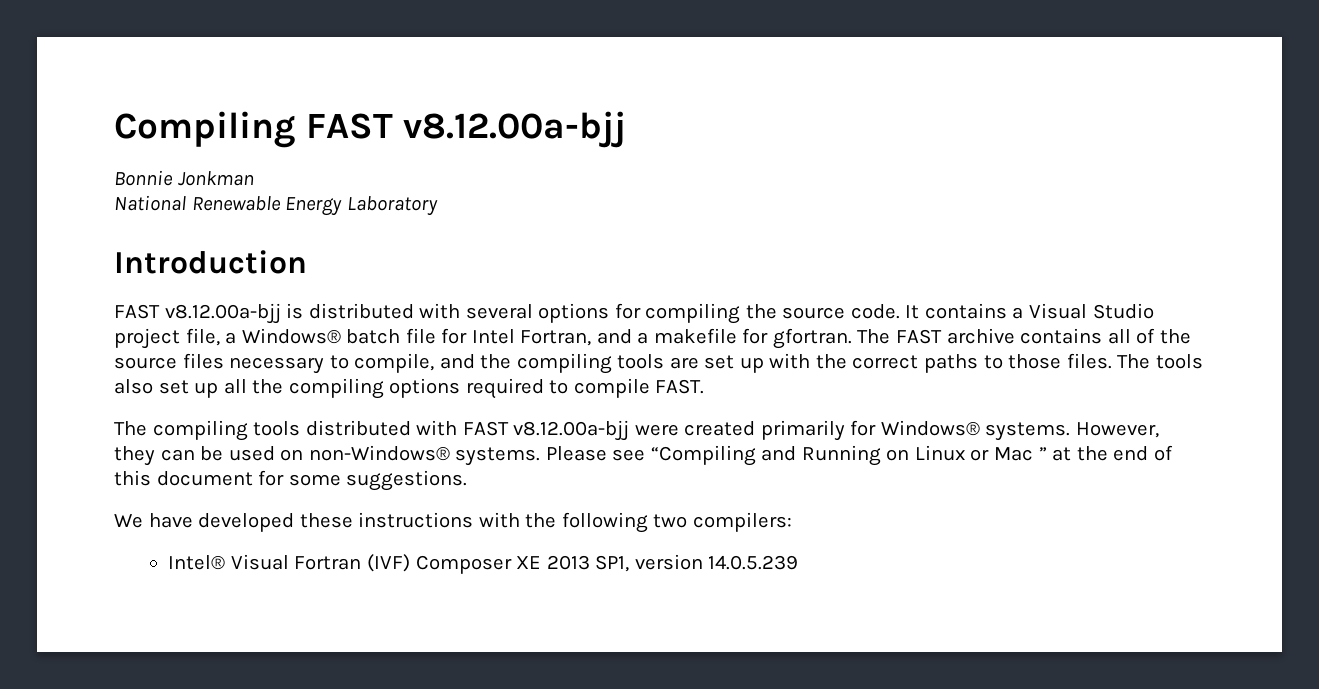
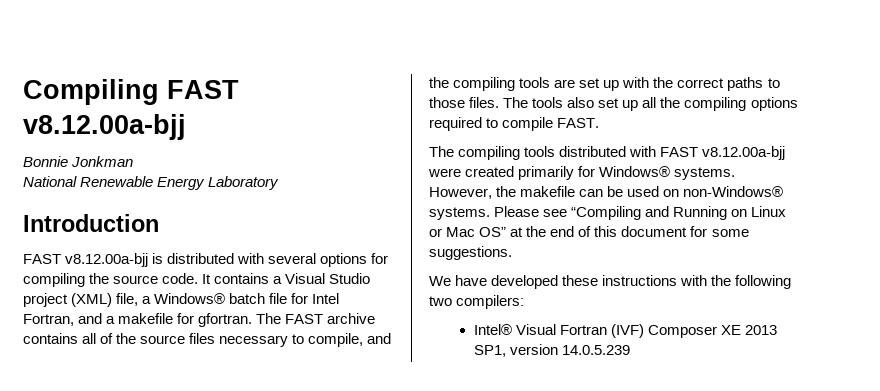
(180, 338) none -> [71,293,113,307] (XML)
[114,446,155,466] they -> [496,186,576,197] the makefile
[1038,447,1047,460] ” -> [479,227,507,237] OS”

